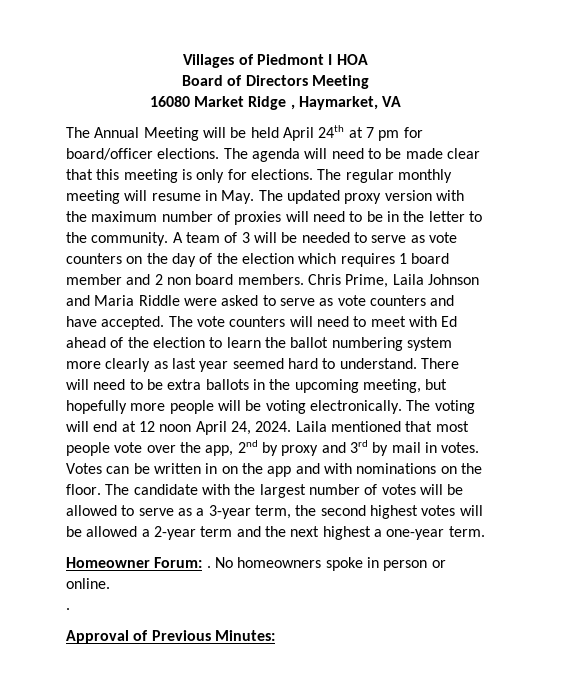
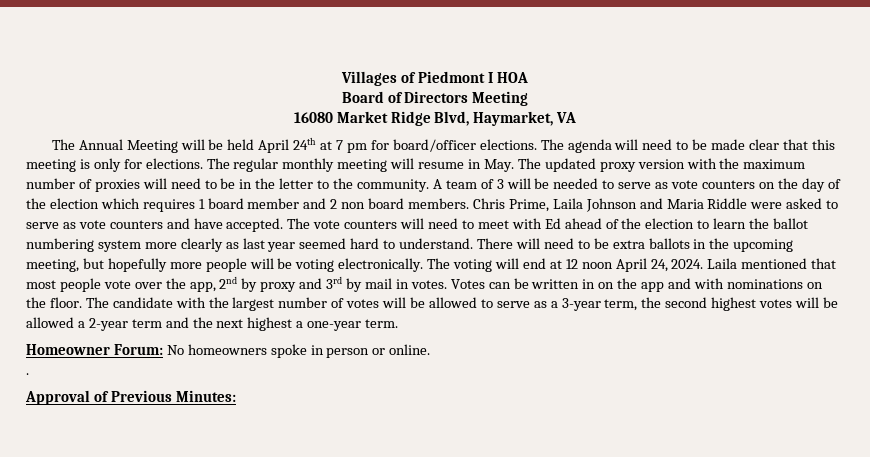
[290,104,295,110] , -> [434,111,470,126] Blvd,
[206,566,211,568] . -> (163, 349) none

